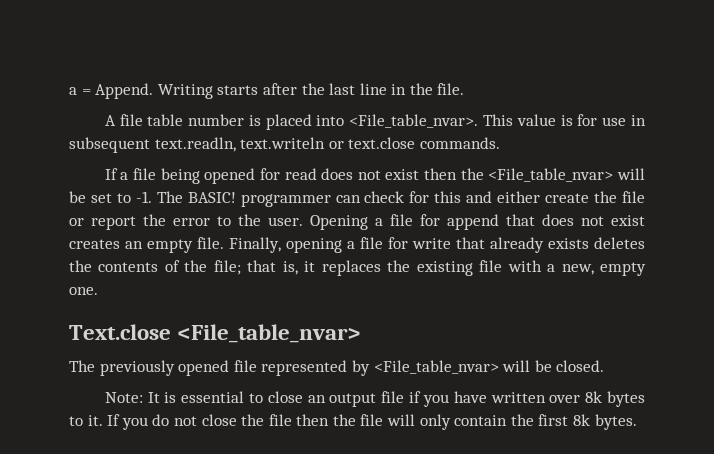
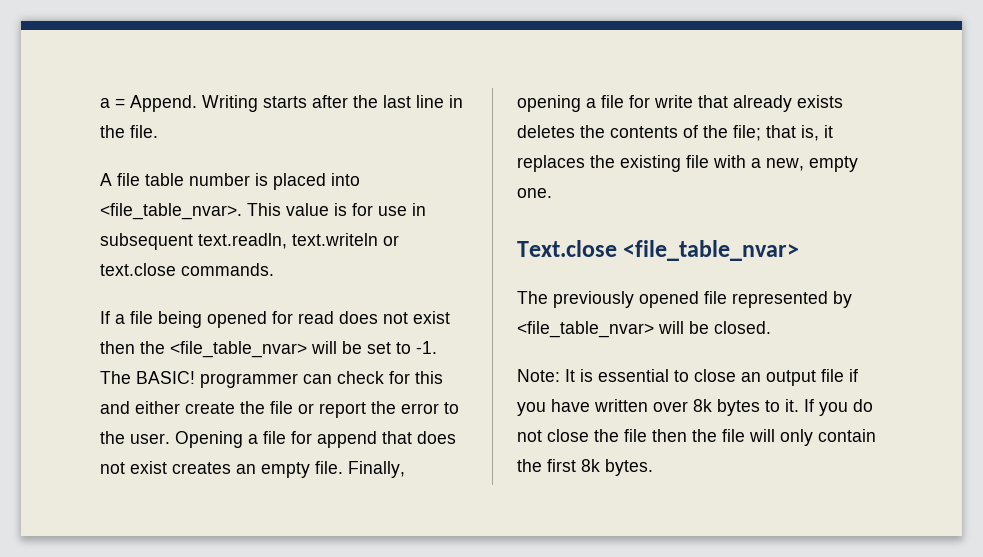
[349,114,479,128] <File_table_nvar>. -> [100,203,242,220] <file_table_nvar>.
[488,168,614,182] <File_table_nvar> -> [170,341,307,358] <file_table_nvar>
[177,324,362,343] <File_table_nvar> -> [623,240,800,261] <file_table_nvar>
[373,360,499,374] <File_table_nvar> -> [517,321,654,338] <file_table_nvar>

